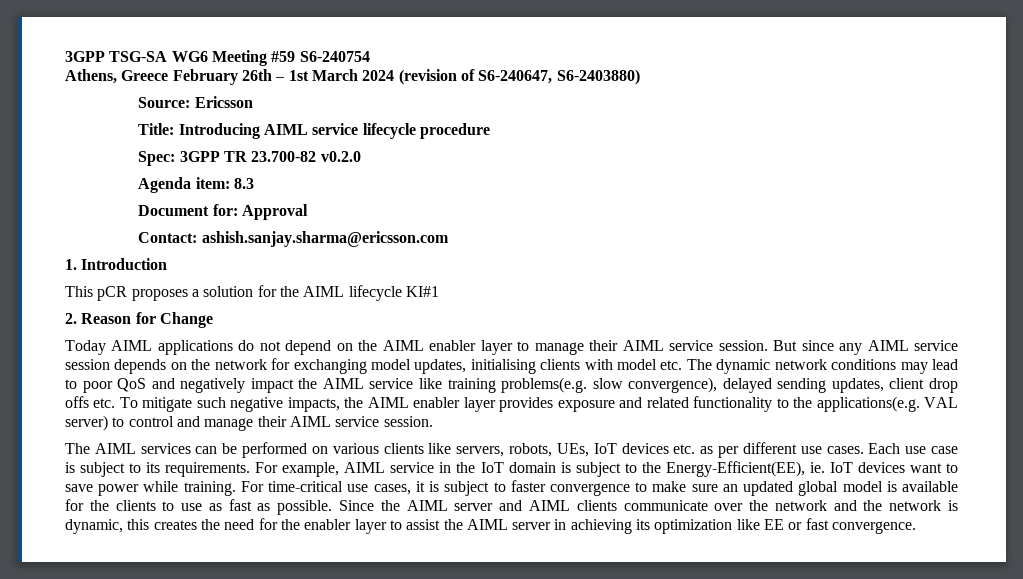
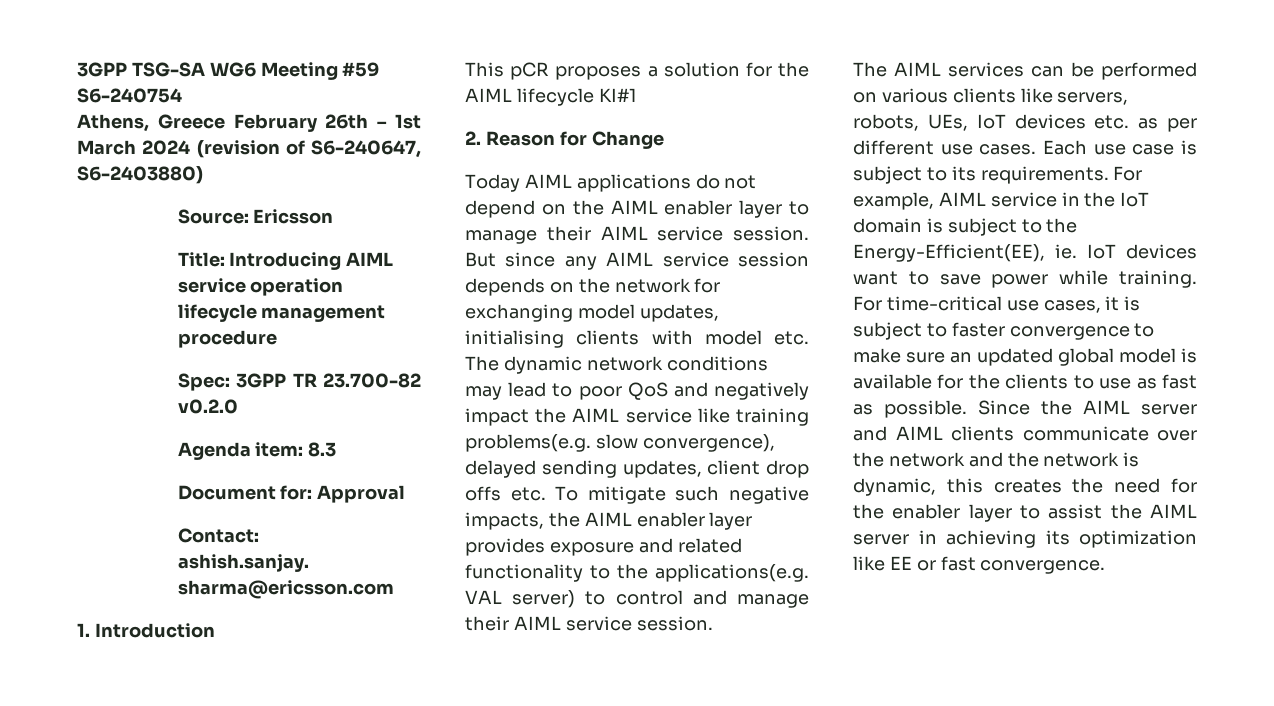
[362,123,416,139] lifecycle -> [250,278,344,296] [177,304,386,322] operation lifecycle management

